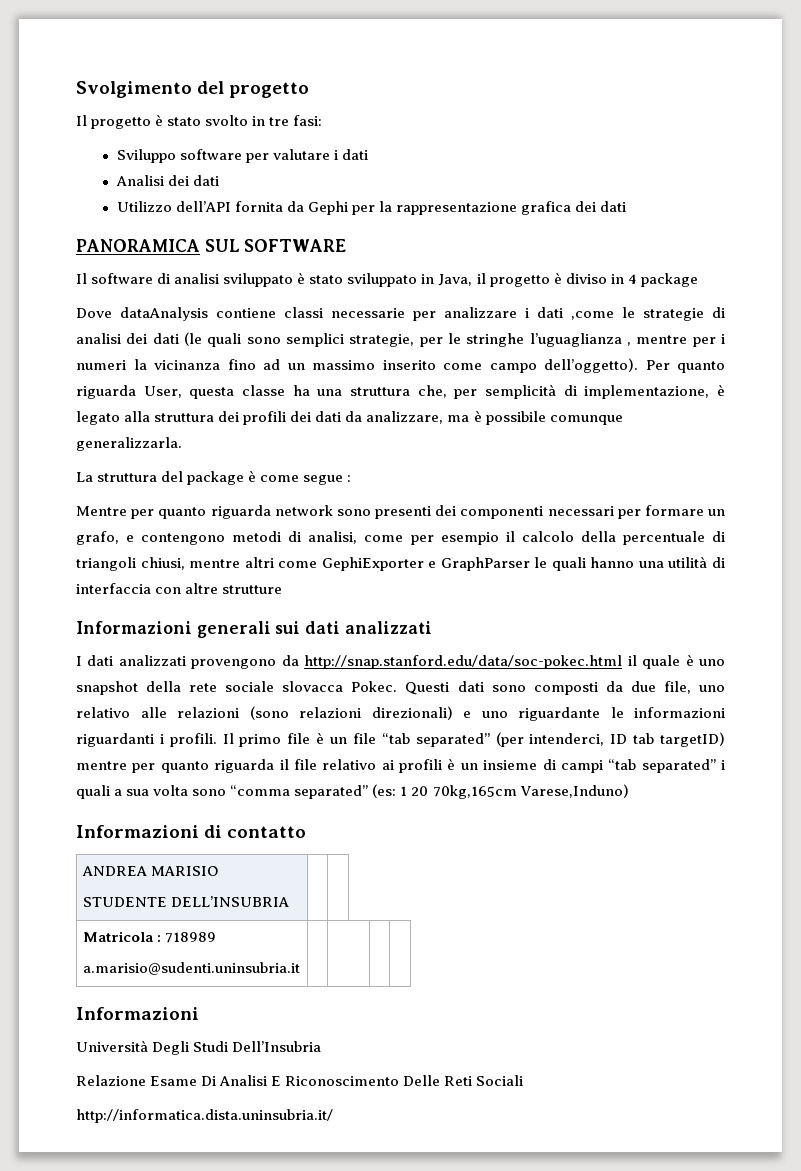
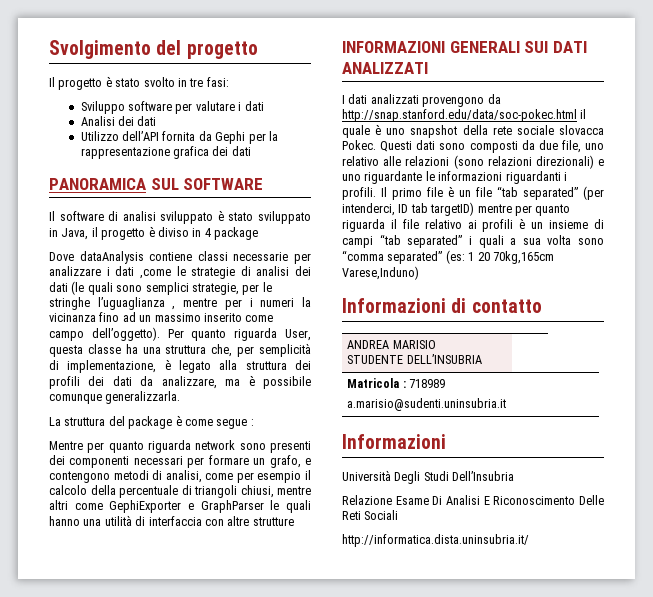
[76,621,432,638] Informazioni generali sui dati analizzati -> [342,41,587,53] [342,62,428,74] INFORMAZIONI GENERALI SUI DATI ANALIZZATI

